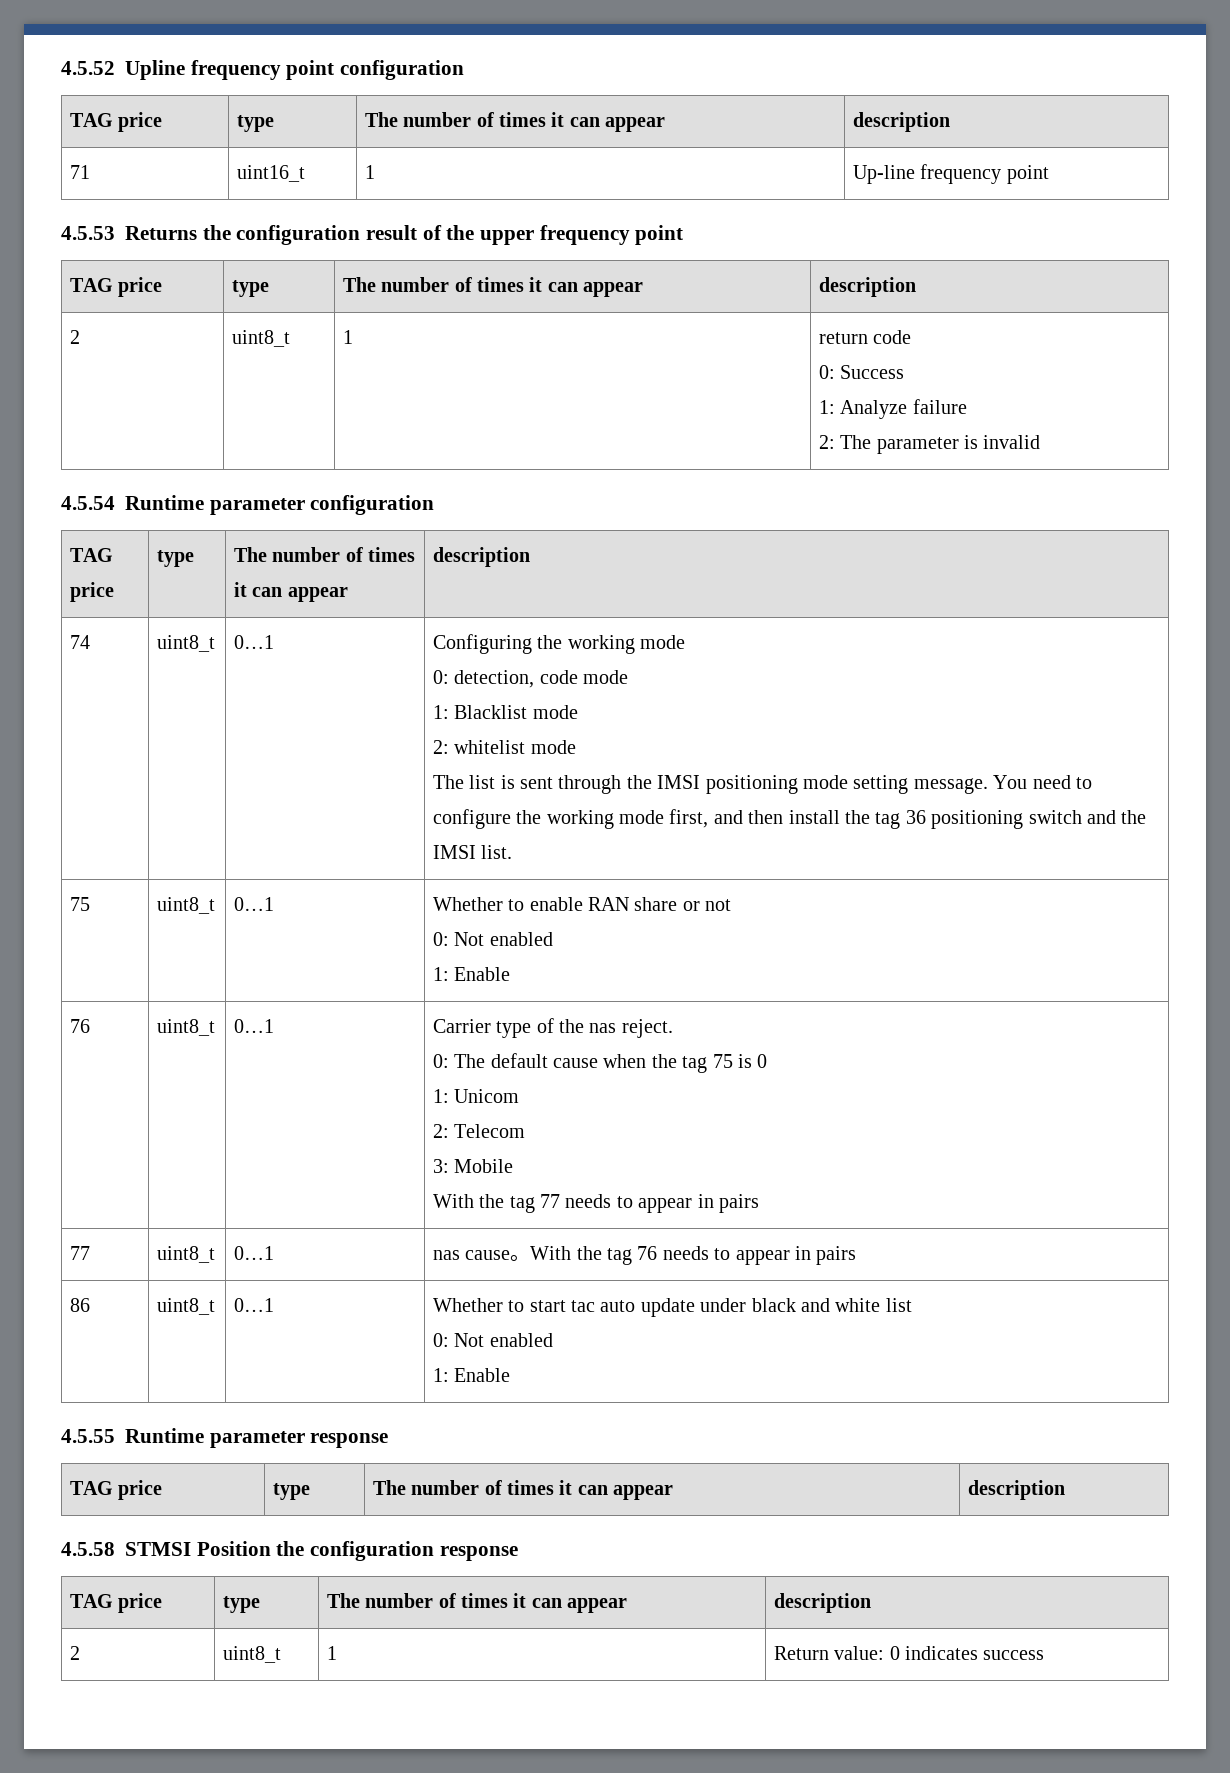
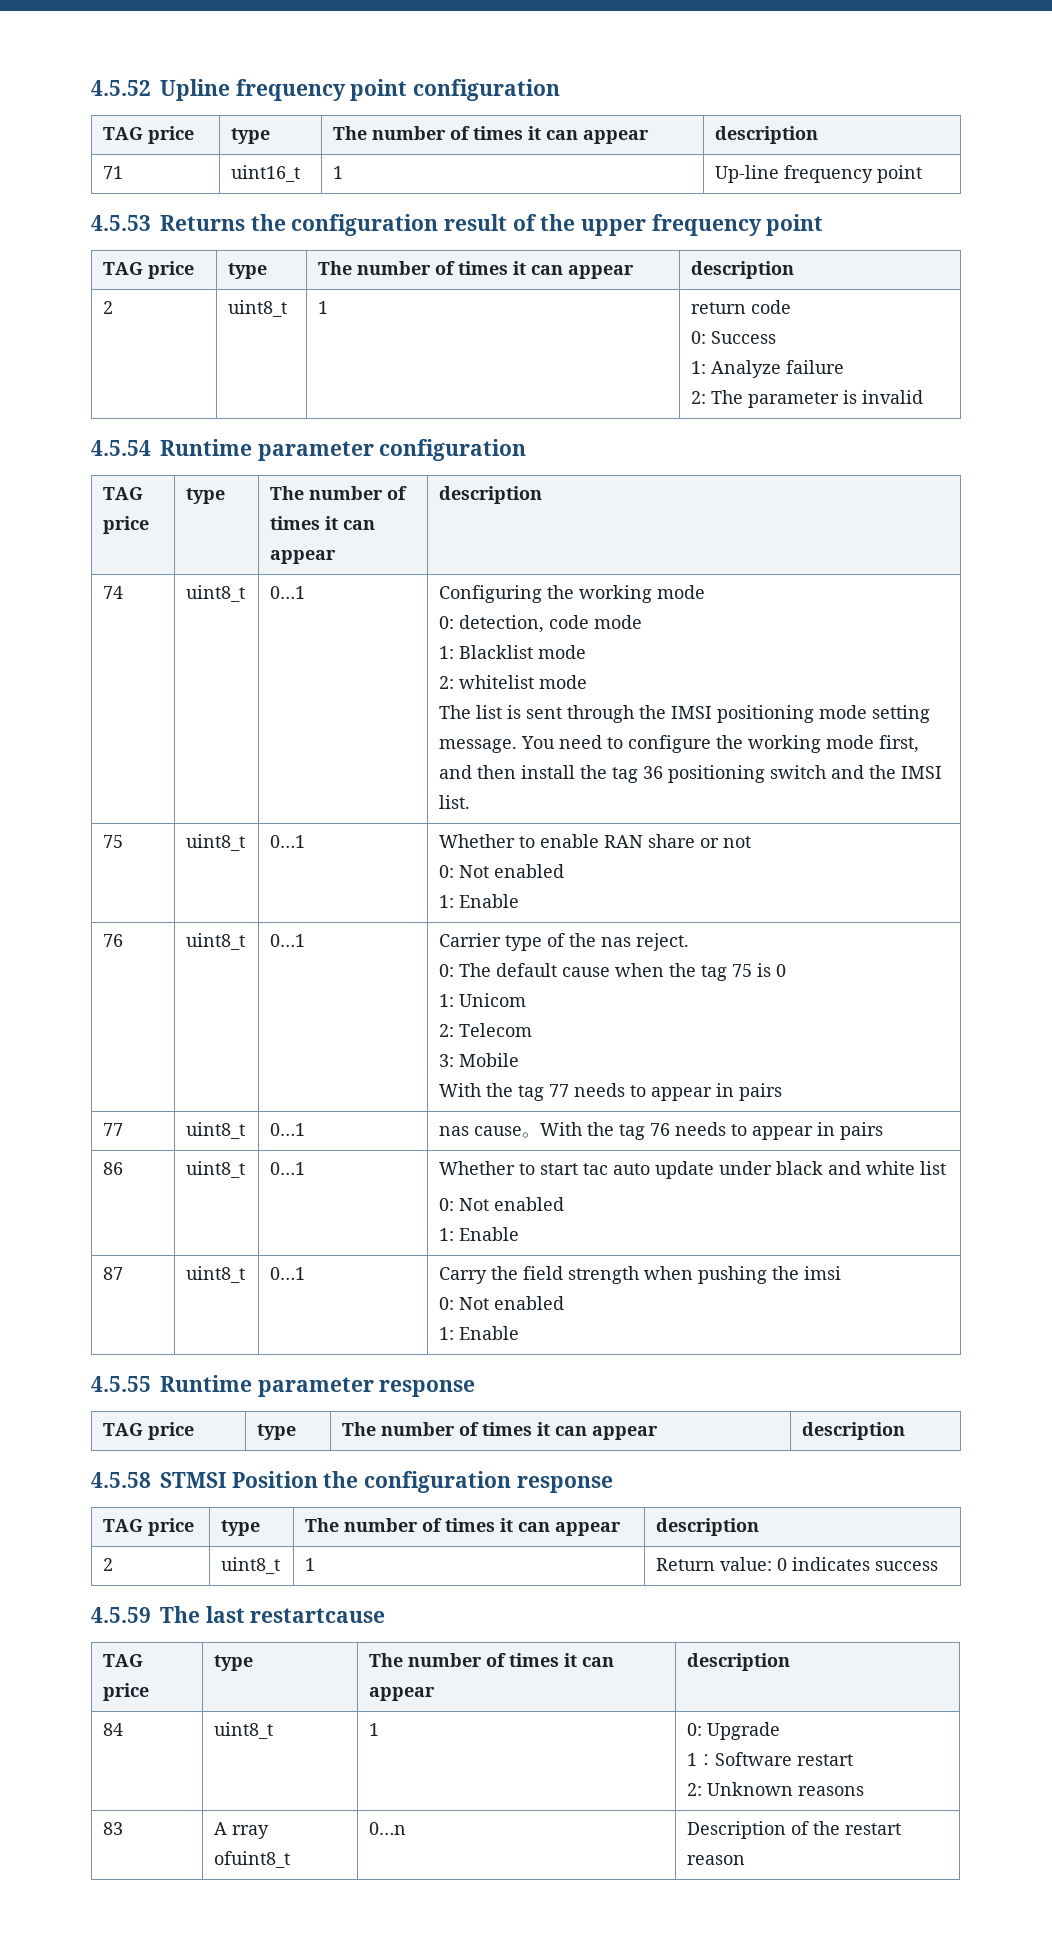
(511, 1375) none -> [102,1267,123,1280] [185,1266,245,1283] [269,1267,305,1280] [438,1266,841,1284] [438,1296,564,1310] [438,1326,519,1340] // 87 | uint8_t | 0…1 | Carry the field strength when pushing the imsi // 0: Not enabled // 1: Enable
(1045, 1655) none -> [91,1606,386,1623] [102,1654,143,1667] [102,1683,149,1701] [213,1655,253,1671] [368,1653,614,1667] [368,1687,435,1701] [686,1653,790,1671] [102,1723,123,1736] [213,1722,273,1739] [368,1723,379,1736] [686,1722,780,1740] [686,1752,853,1766] [686,1782,864,1796] [102,1822,123,1835] [213,1822,269,1839] [213,1851,290,1868] [368,1822,406,1835] [686,1821,901,1839] [686,1855,745,1865] // 4.5.59 The last restartcause // TAG price | type | The number of times it can appear | description // 84 | uint8_t | 1 | 0: Upgrade // 1：Software restart // 2: Unknown reasons // 83 | A rray ofuint8_t | 0…n | Description of the restart reason

